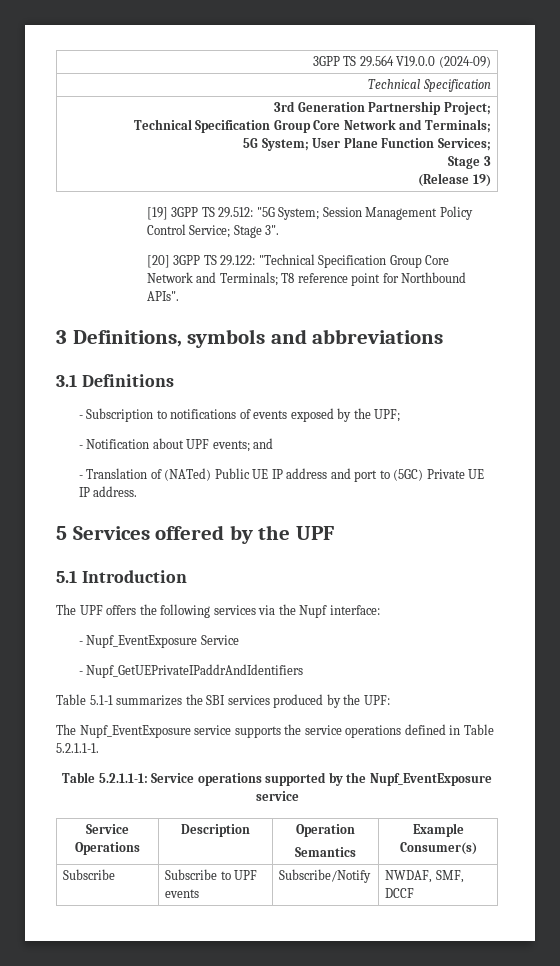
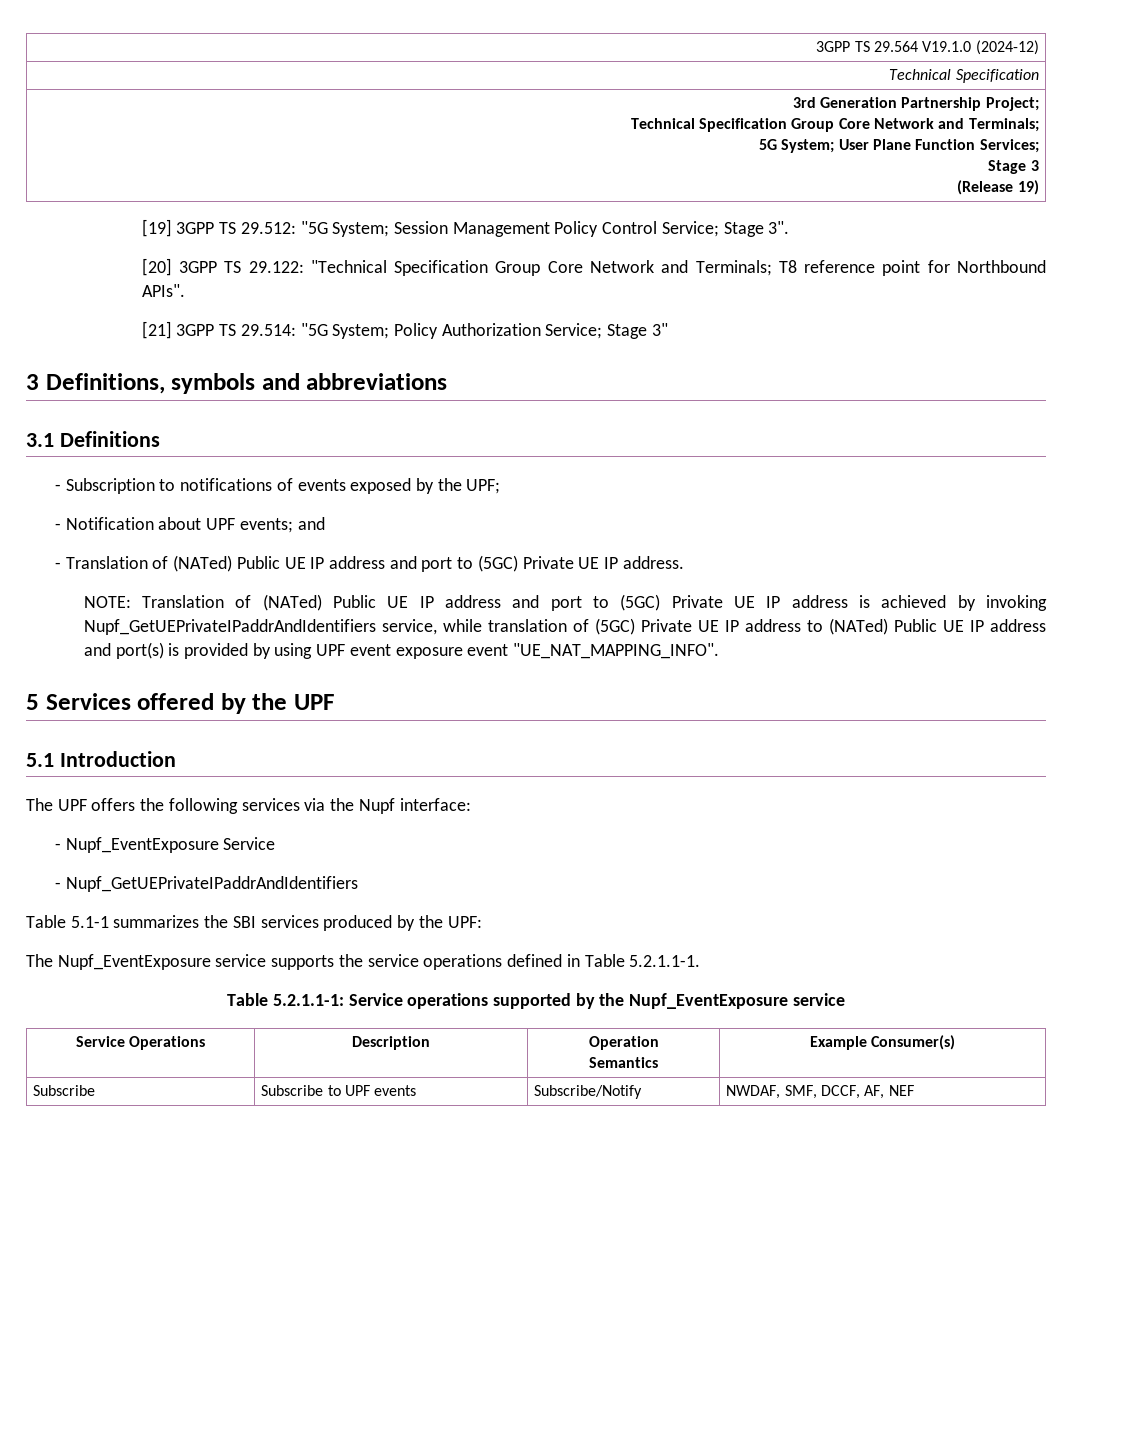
[396,56,491,68] V19.0.0 (2024-09) -> [922,40,1039,55] V19.1.0 (2024-12)
(179, 296) none -> [141,321,668,339] // [21] 3GPP TS 29.514: "5G System; Policy Authorization Service; Stage 3"
(138, 491) none -> [83,594,1047,611] [83,618,1047,635] [83,642,720,659] // NOTE: Translation of (NATed) Public UE IP address and port to (5GC) Private UE IP address is achieved by invoking Nupf_GetUEPrivateIPaddrAndIdentifiers service, while translation of (5GC) Private UE IP address to (NATed) Public UE IP address and port(s) is provided by using UPF event exposure event "UE_NAT_MAPPING_INFO".
[385,888,415,898] DCCF -> [821,1085,914,1099] DCCF, AF, NEF

